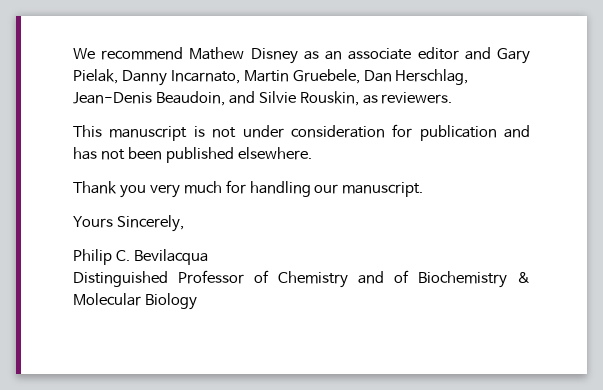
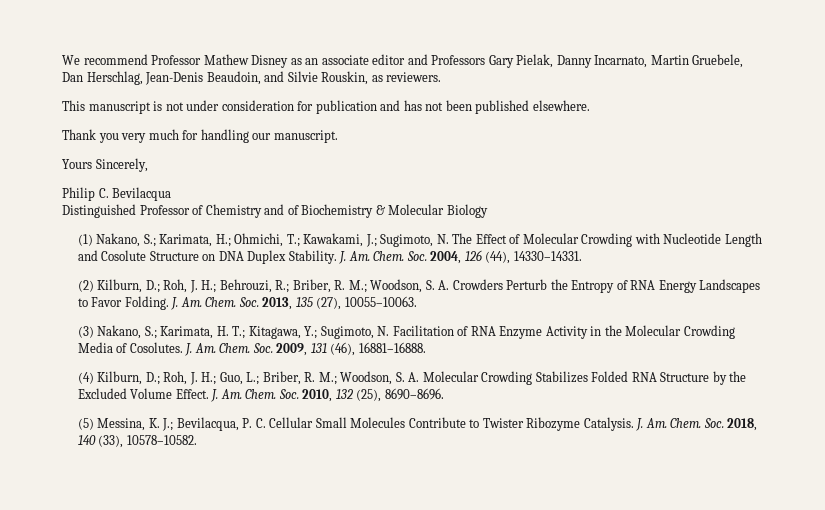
(184, 53) none -> [151,55,202,65] Professor
(491, 53) none -> [431,55,486,65] Professors
(197, 301) none -> [77,233,762,247] [77,250,582,264] [77,279,761,293] [77,296,417,310] [77,325,735,339] [77,342,426,356] [77,371,747,385] [77,388,444,402] [77,417,758,431] [77,435,197,448] // (1) Nakano, S.; Karimata, H.; Ohmichi, T.; Kawakami, J.; Sugimoto, N. The Effect of Molecular Crowding with Nucleotide Length and Cosolute Structure on DNA Duplex Stability. J. Am. Chem. Soc. 2004, 126 (44), 14330–14331. // (2) Kilburn, D.; Roh, J. H.; Behrouzi, R.; Briber, R. M.; Woodson, S. A. Crowders Perturb the Entropy of RNA Energy Landscapes to Favor Folding. J. Am. Chem. Soc. 2013, 135 (27), 10055–10063. // (3) Nakano, S.; Karimata, H. T.; Kitagawa, Y.; Sugimoto, N. Facilitation of RNA Enzyme Activity in the Molecular Crowding Media of Cosolutes. J. Am. Chem. Soc. 2009, 131 (46), 16881–16888. // (4) Kilburn, D.; Roh, J. H.; Guo, L.; Briber, R. M.; Woodson, S. A. Molecular Crowding Stabilizes Folded RNA Structure by the Excluded Volume Effect. J. Am. Chem. Soc. 2010, 132 (25), 8690–8696. // (5) Messina, K. J.; Bevilacqua, P. C. Cellular Small Molecules Contribute to Twister Ribozyme Catalysis. J. Am. Chem. Soc. 2018, 140 (33), 10578–10582.

